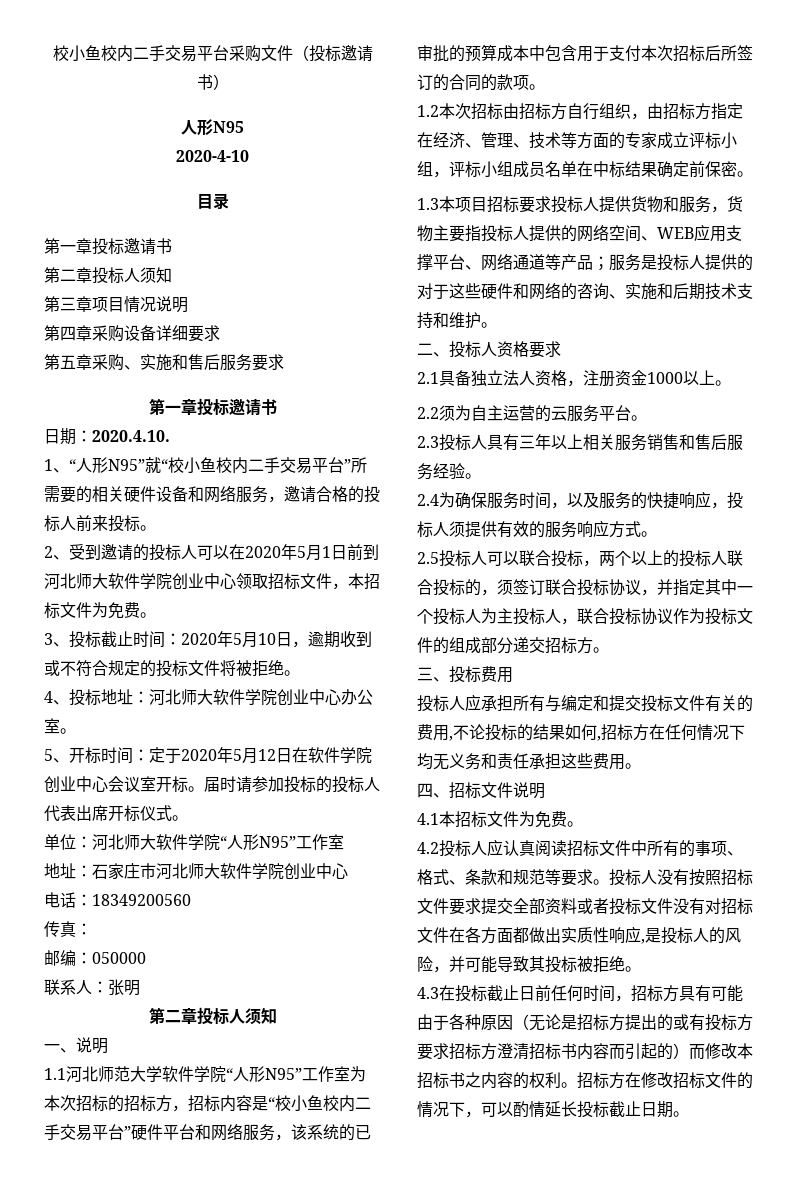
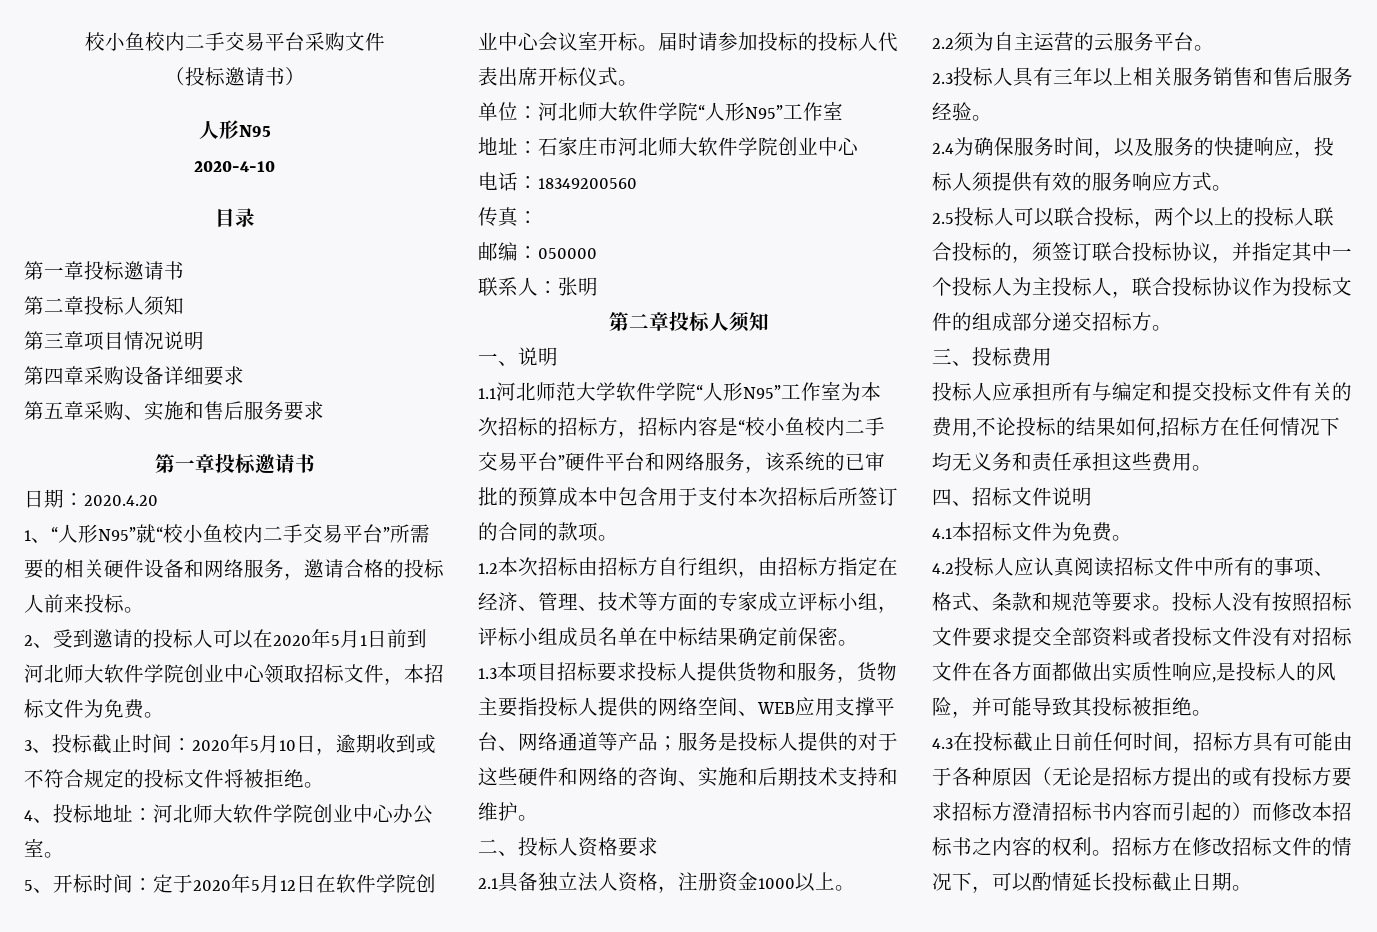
(293, 53) none -> (385, 41) //
[92,430,170,442] 2020.4.10. -> [84,495,158,506] 2020.4.20

